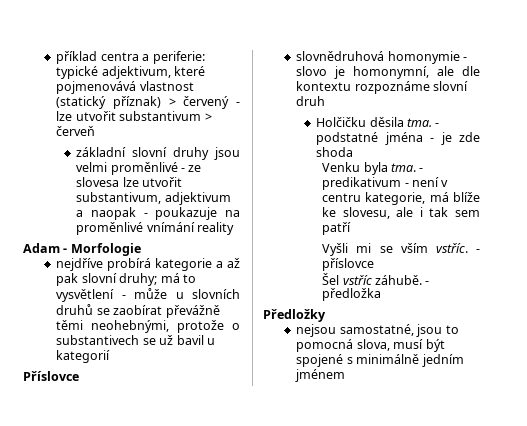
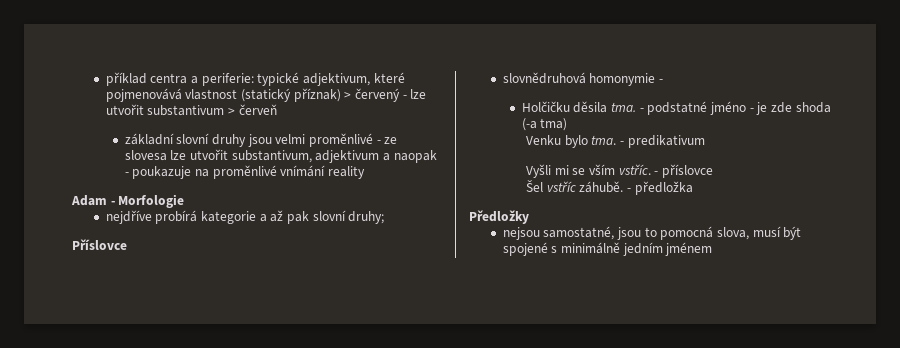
[160,273,196,283] [56,288,240,302] [56,304,220,318] [56,320,240,333] [56,335,215,345] [56,350,111,363] [23,371,79,381] [296,51,468,64] [296,66,480,79] [296,81,469,94] [296,96,326,106] má to vysvětlení - může u slovních druhů se zaobírat převážně těmi neohebnými, protože o substantivech se už bavil u kategorií // Příslovce // slovnědruhová homonymie - slovo je homonymní, ale dle kontextu rozpoznáme slovní druh -> [72,239,127,250] [502,72,664,86] // Příslovce // slovnědruhová homonymie -
[384,132,423,145] jména -> [710,101,747,115] jméno
(354, 152) none -> [521,118,568,131] (-a tma)
[363,162,388,175] byla -> [564,135,588,148] bylo
[404,177,449,187] [322,192,480,205] [322,207,480,219] [322,222,352,235] - není v centru kategorie, má blíže ke slovesu, ale i tak sem patří -> (705, 141) none

